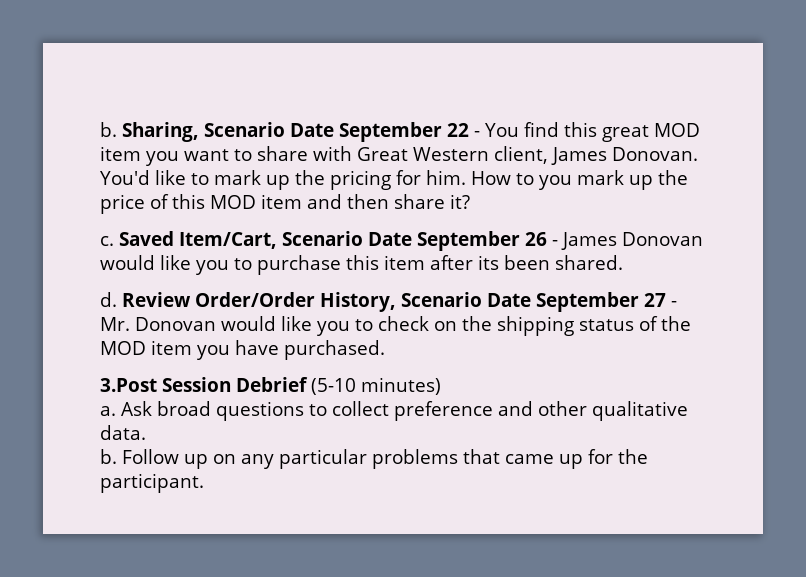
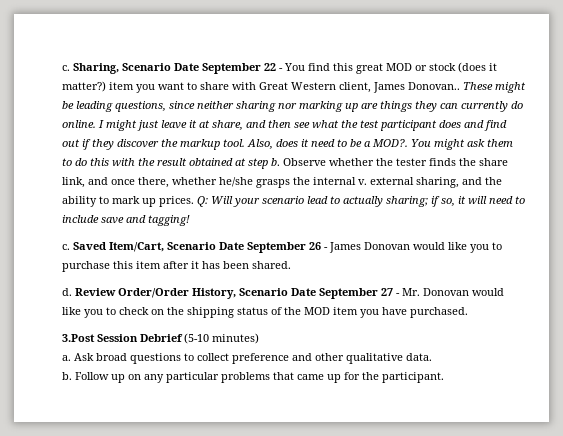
[100,122,117,137] b. -> [62,65,70,71] c.
(700, 130) none -> [415,62,497,73] [62,81,106,92] or stock (does it matter?)
[612,147,698,161] [100,170,688,190] [100,194,470,214] Donovan. You'd like to mark up the pricing for him. How to you mark up the price of this MOD item and then share it? -> [408,82,526,93] [62,101,523,112] [62,120,507,131] [62,139,513,150] [62,158,508,169] [62,177,502,188] [62,196,525,207] [62,215,190,226] Donovan.. These might be leading questions, since neither sharing nor marking up are things they can currently do online. I might just leave it at share, and then see what the test participant does and find out if they discover the markup tool. Also, does it need to be a MOD?. You might ask them to do this with the result obtained at step b. Observe whether the tester finds the share link, and once there, whether he/she grasps the internal v. external sharing, and the ability to mark up prices. Q: Will your scenario lead to actually sharing; if so, it will need to include save and tagging!
[478,255,499,270] its -> [191,261,220,269] it has

